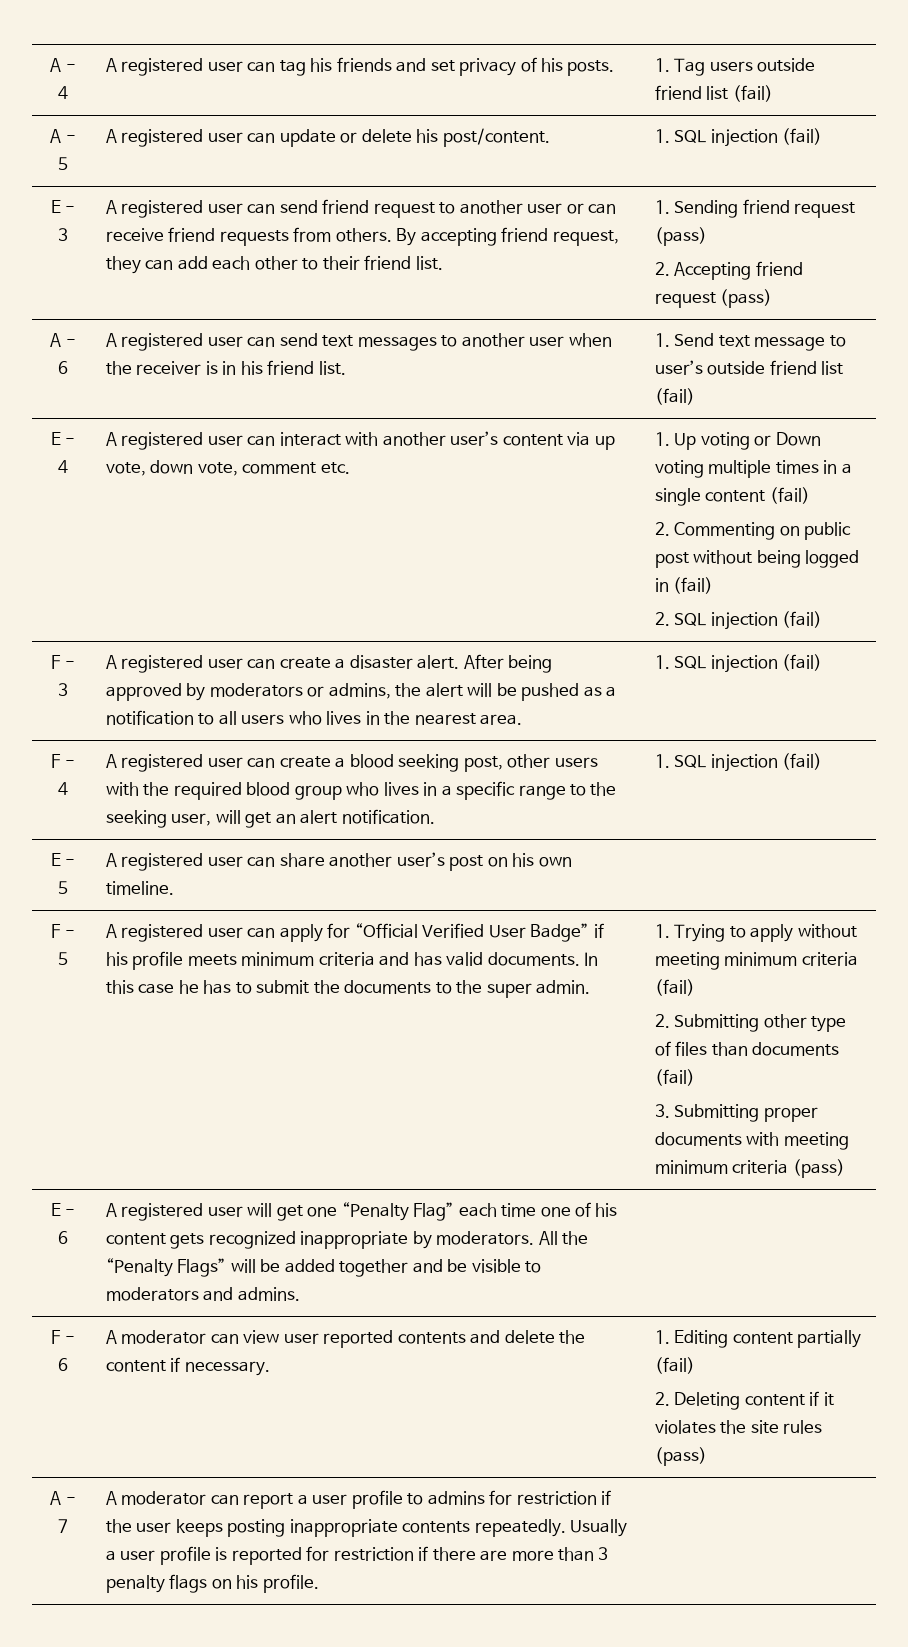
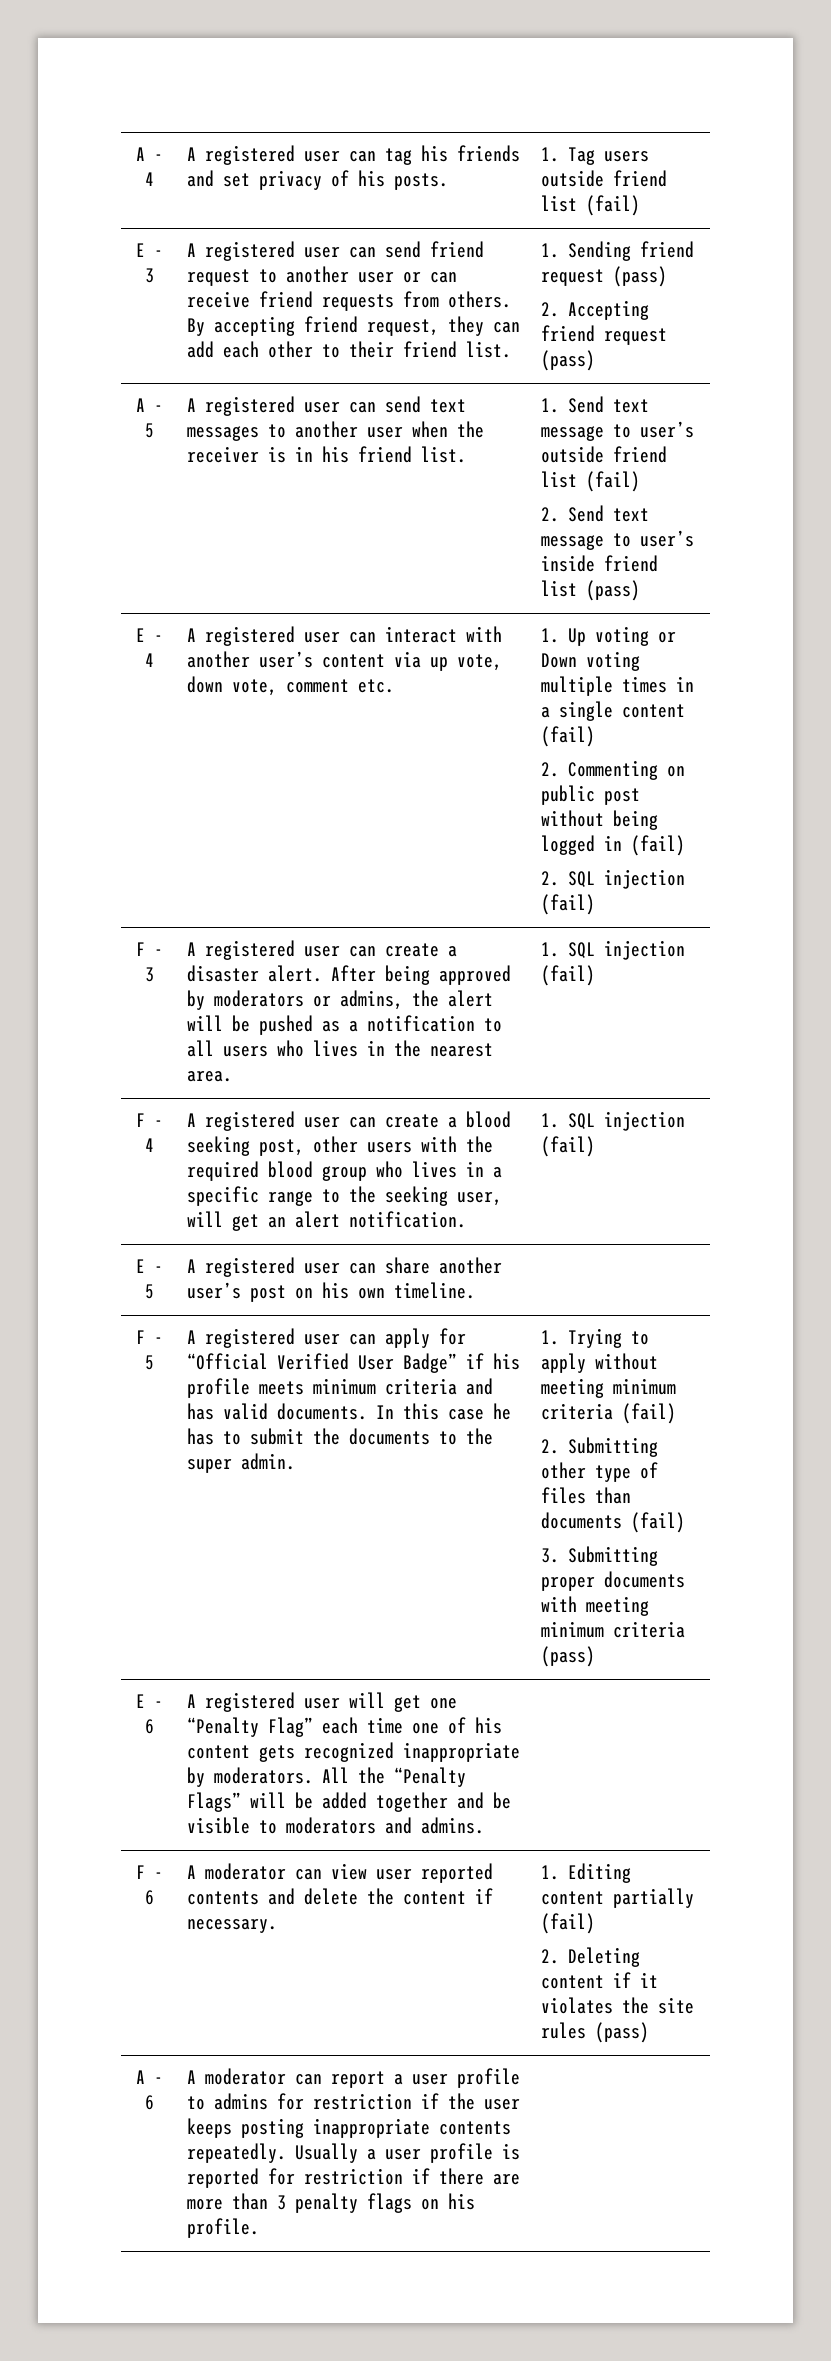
[50,129,76,143] [58,157,68,170] [106,128,550,147] [655,128,823,147] // A - 5 | A registered user can update or delete his post/content. | 1. SQL injection (fail) -> (641, 205) none
[58,361,68,374] 6 -> [145,423,154,438] 5
(696, 396) none -> [541,505,650,522] [541,530,695,550] [541,555,659,572] [541,580,641,601] // 2. Send text message to user’s inside friend list (pass)
[58,1519,68,1533] 7 -> [145,2095,154,2110] 6

